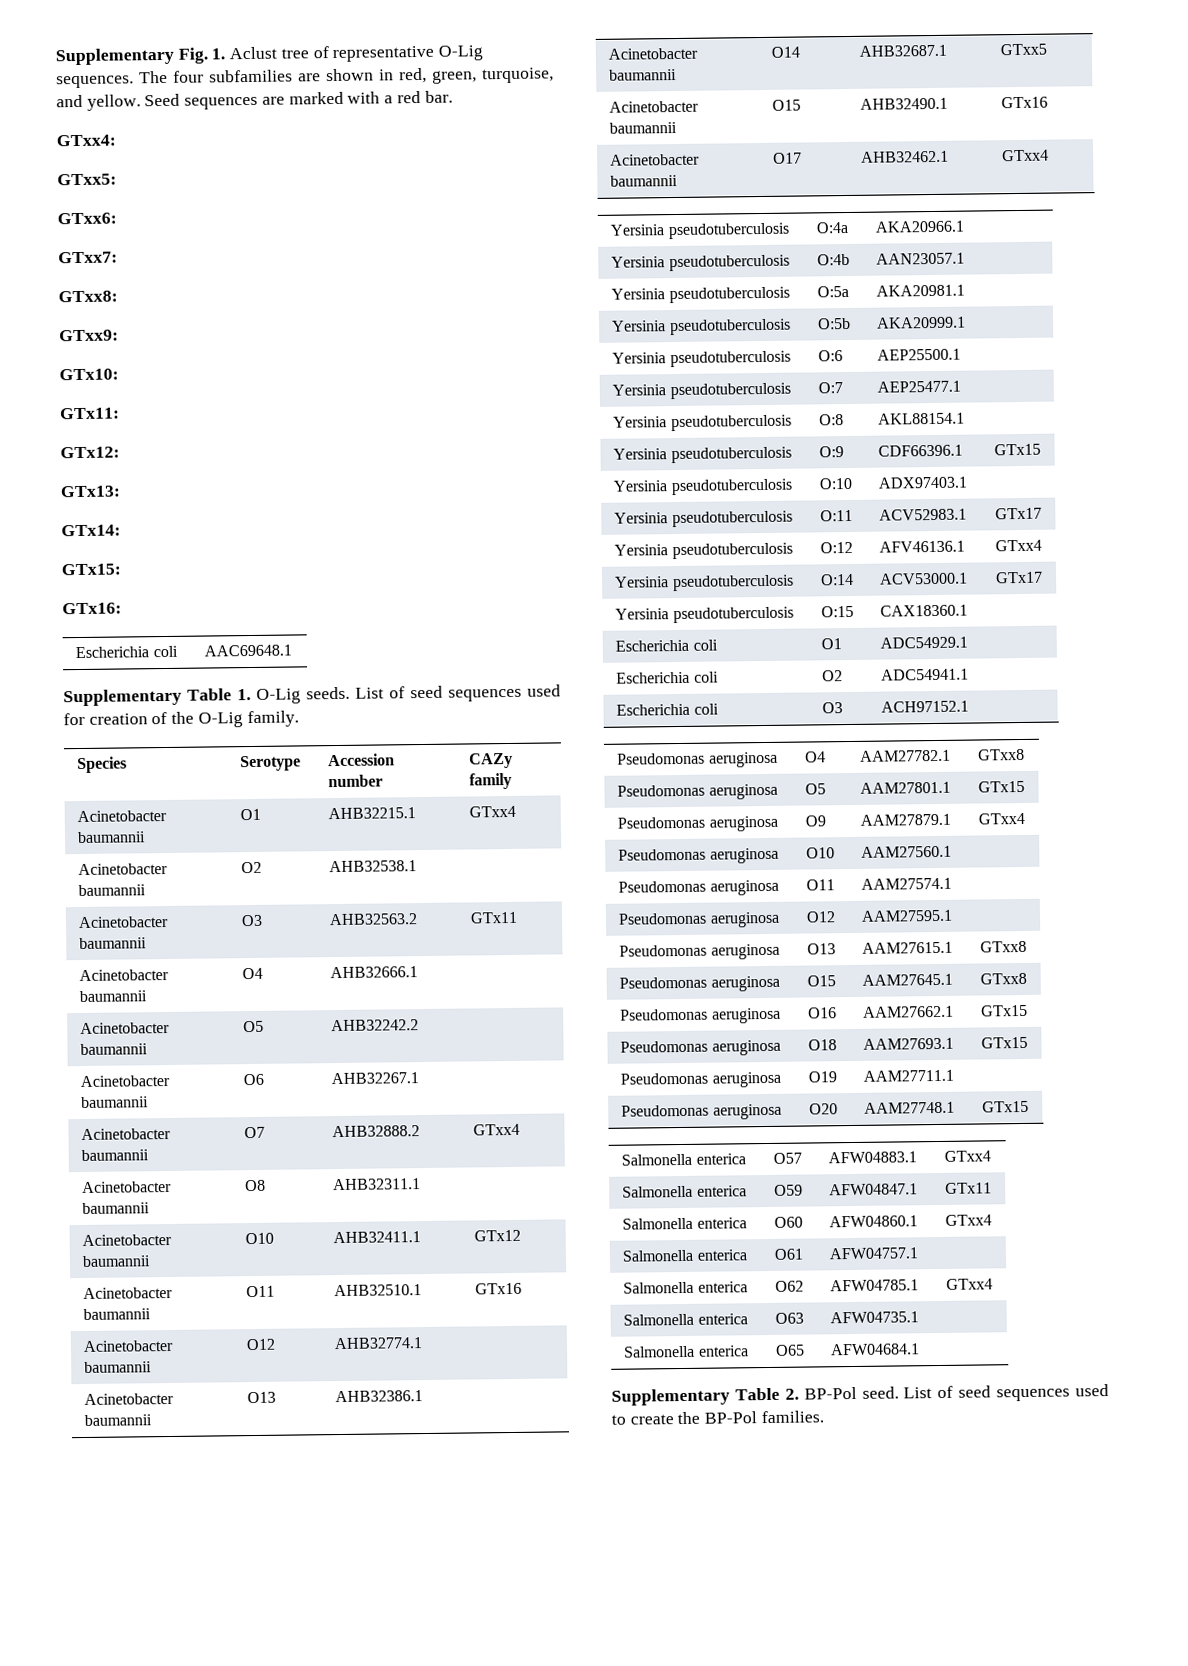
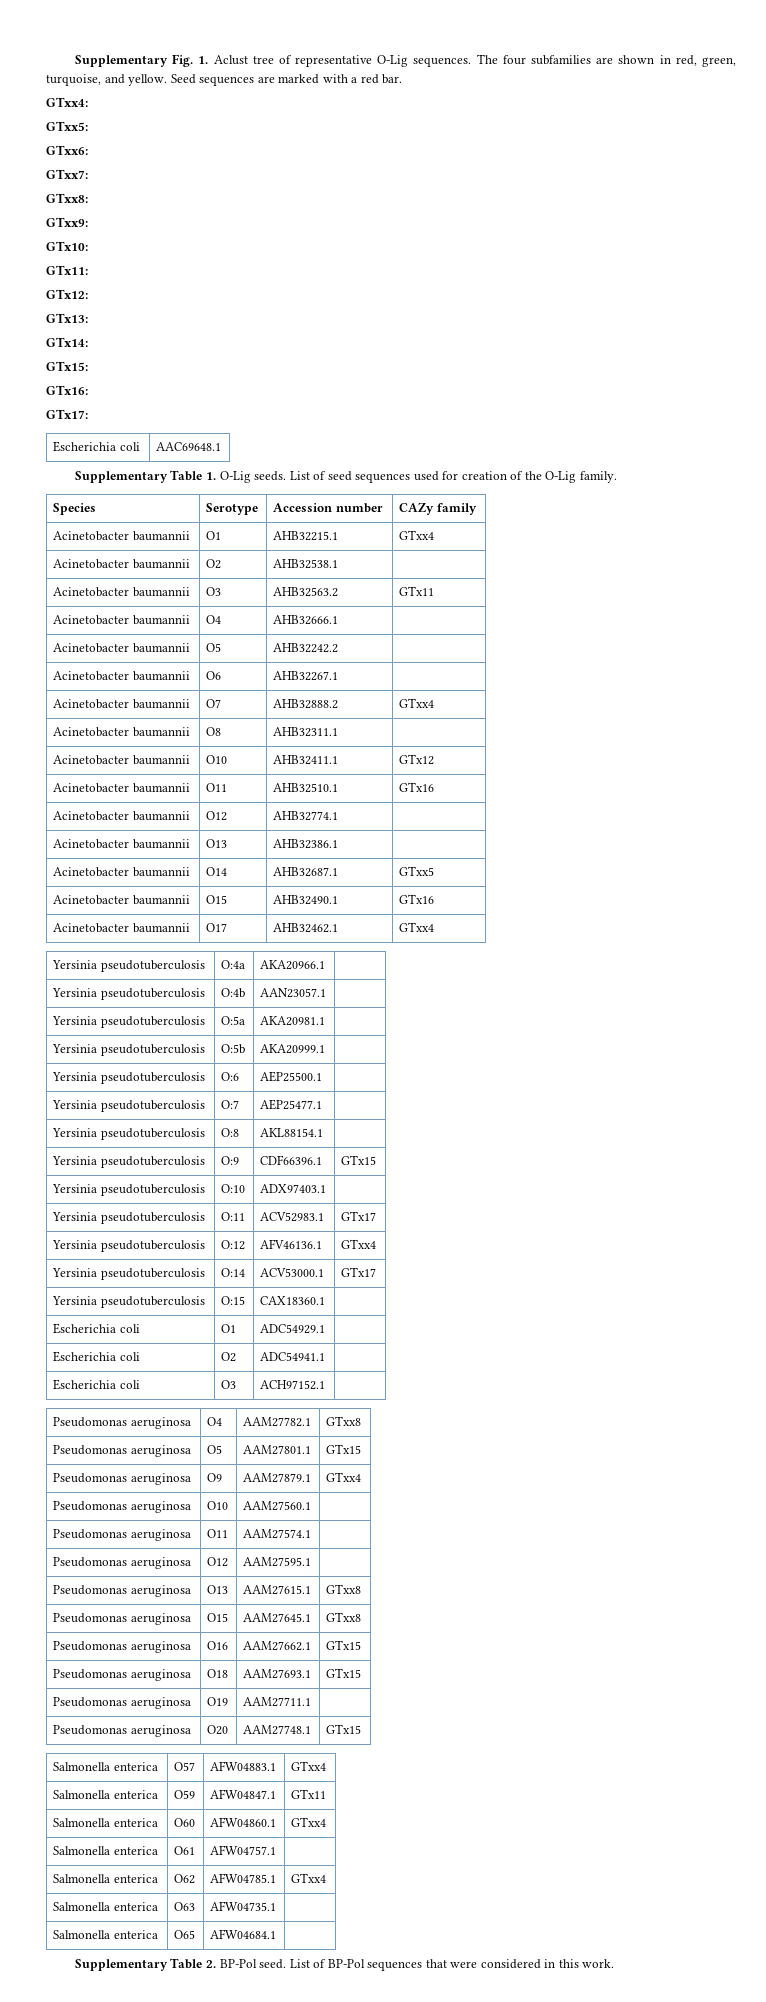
(122, 608) none -> [46,409,88,419] // GTx17:
[958,1384,1109,1402] [611,1410,824,1425] seed sequences used to create the BP-Pol families. -> [327,1959,615,1971] BP-Pol sequences that were considered in this work.

